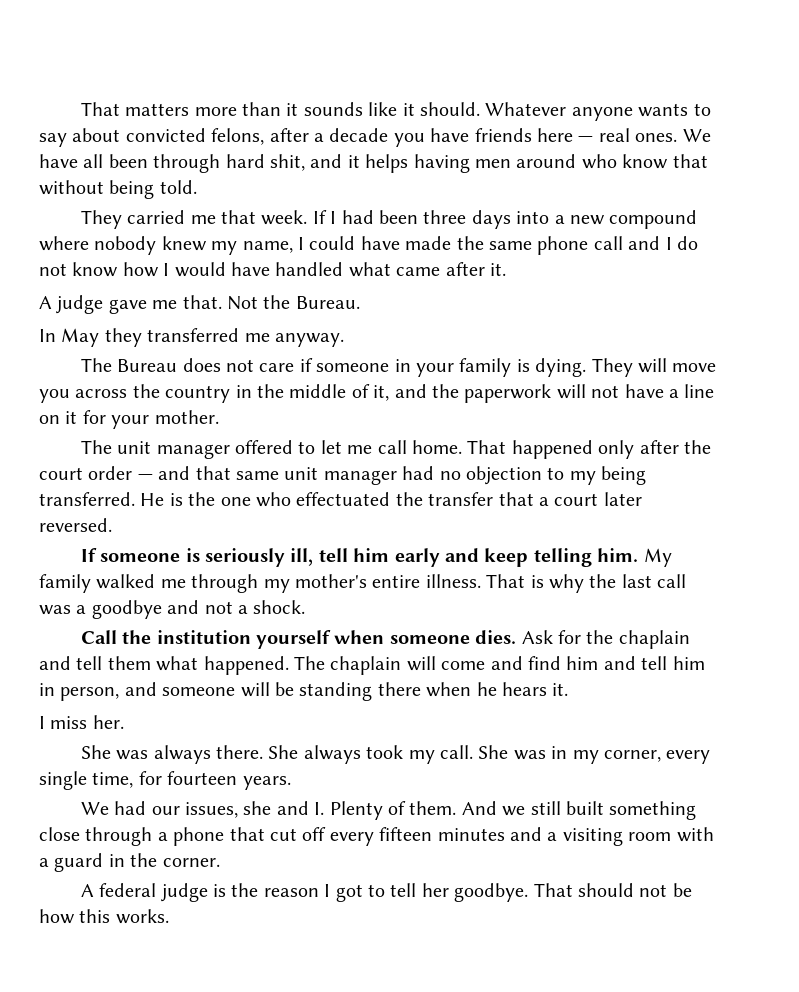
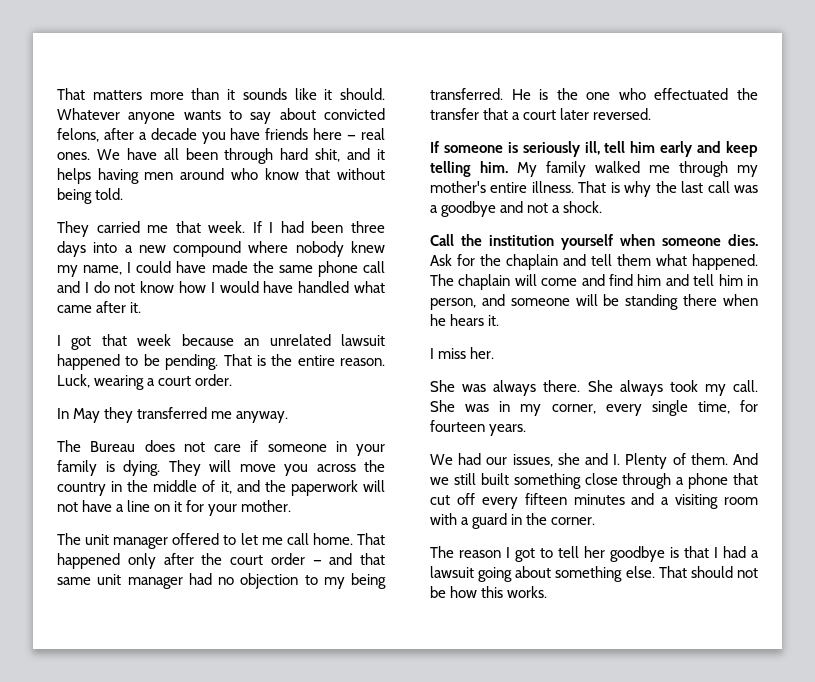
[39,295,360,314] A judge gave me that. Not the Bureau. -> [57,334,386,350] [57,354,385,370] [57,374,233,390] I got that week because an unrelated lawsuit happened to be pending. That is the entire reason. Luck, wearing a court order.
[80,883,259,902] A federal judge is the -> [430,546,454,558] The
[454,883,529,902] goodbye. -> [610,546,759,562] [430,566,655,582] goodbye is that I had a lawsuit going about something else.

